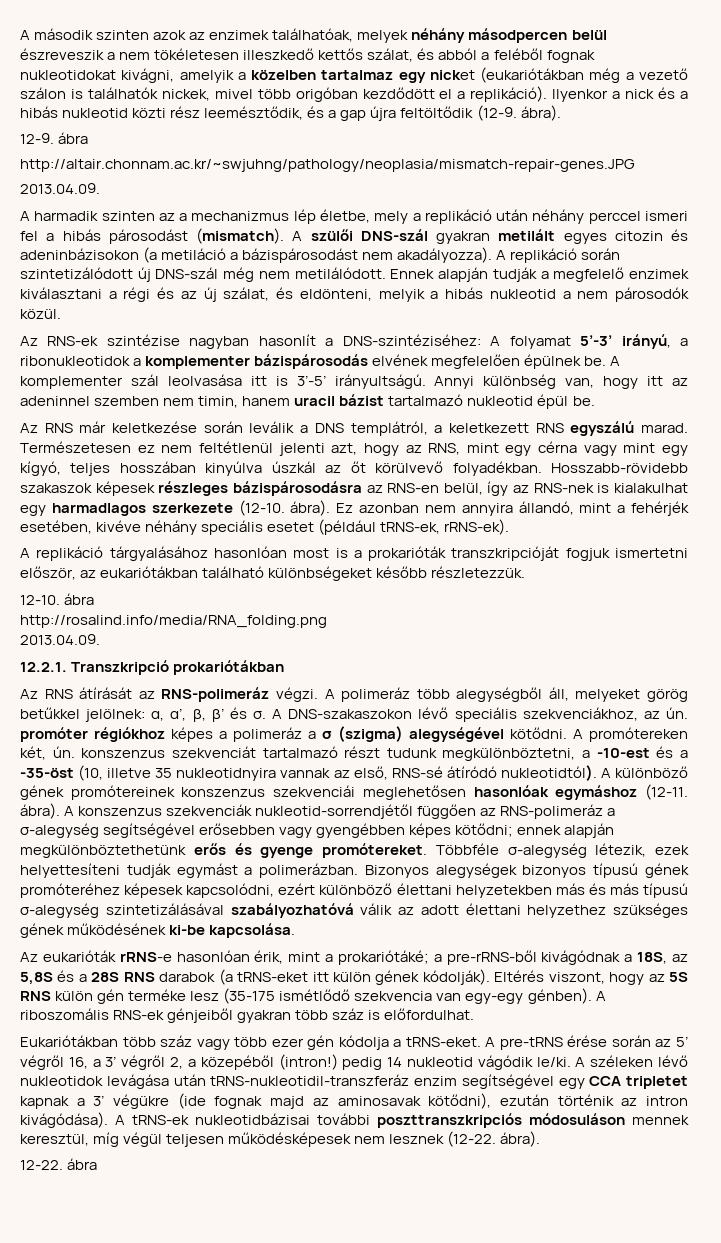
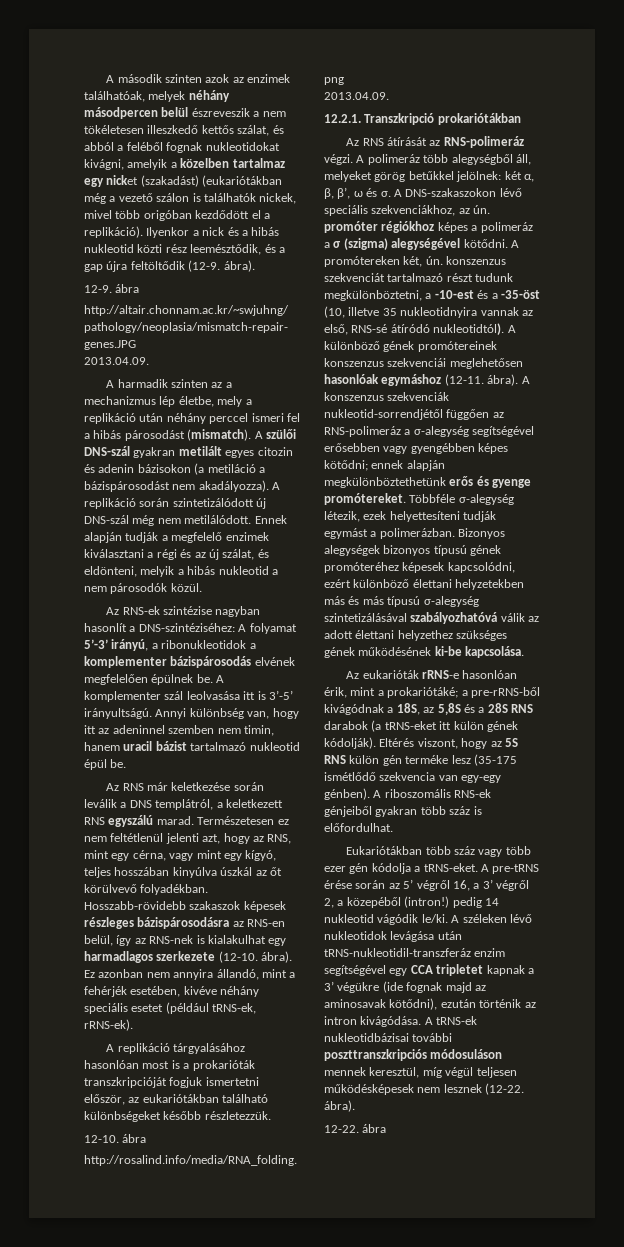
(475, 75) none -> [140,175,199,187] (szakadást)
[20,248,139,260] adeninbázisokon -> [98,464,191,473] adenin bázisokon
[538,441,578,453] cérna -> [132,850,166,861] cérna,
[151,708,224,722] α, α’, β, β’ -> [504,171,534,182] [324,187,363,199] két α, β, β’, ω
[20,1112,108,1128] kivágódása). -> [360,1016,422,1027] kivágódása.

